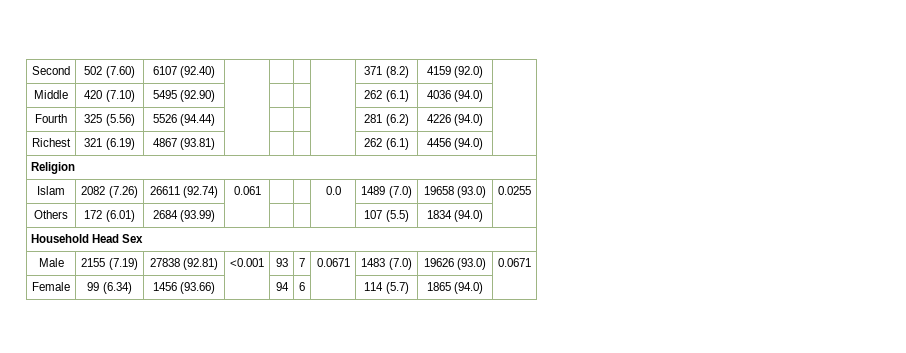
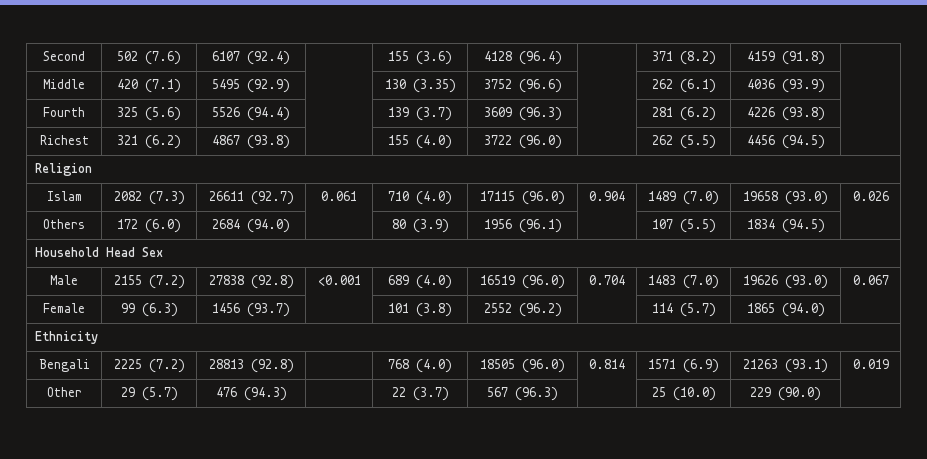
[105,66,135,78] (7.60) -> [145,51,181,65] (7.6)
[180,66,216,78] (92.40) | | | -> [246,51,290,65] [388,51,452,65] [483,51,562,65] (92.4) | | 155 (3.6) | 4128 (96.4)
[454,66,484,78] (92.0) -> [781,51,825,65] (91.8)
[105,90,135,102] (7.10) -> [145,79,181,93] (7.1)
[180,90,216,102] (92.90) | | | -> [246,79,290,93] [384,79,456,93] [483,79,562,93] (92.9) | | 130 (3.35) | 3752 (96.6)
[454,90,484,102] (94.0) -> [781,79,825,93] (93.9)
[105,114,135,126] (5.56) -> [145,107,181,121] (5.6)
[180,114,216,126] (94.44) | | | -> [246,107,290,121] [388,107,452,121] [483,107,562,121] (94.4) | | 139 (3.7) | 3609 (96.3)
[454,114,484,126] (94.0) -> [781,107,825,121] (93.8)
[105,138,135,150] (6.19) -> [145,135,181,149] (6.2)
[180,138,216,150] [364,138,409,150] (93.81) | | | | | 262 (6.1) -> [246,135,290,149] [388,135,452,149] [483,135,562,149] [651,135,716,149] (93.8) | | 155 (4.0) | 3722 (96.0) | | 262 (5.5)
[454,138,484,150] (94.0) -> [781,135,825,149] (94.5)
[108,186,138,198] (7.26) -> [148,191,185,205] (7.3)
[183,186,219,198] (92.74) -> [250,191,294,205] (92.7)
[325,186,341,195] | | 0.0 -> [388,191,452,205] [480,191,565,205] [589,191,625,201] 710 (4.0) | 17115 (96.0) | 0.904
[498,186,531,195] 0.0255 -> [852,191,889,201] 0.026
[105,210,135,222] (6.01) -> [145,219,181,233] (6.0)
[180,210,216,222] (93.99) | | | -> [246,219,290,233] [391,219,449,233] [483,219,562,233] (94.0) | | 80 (3.9) | 1956 (96.1)
[454,210,484,222] (94.0) -> [781,219,825,233] (94.5)
[108,258,138,270] (7.19) -> [148,275,185,289] (7.2)
[183,258,219,270] (92.81) -> [250,275,294,289] (92.8)
[275,258,288,267] [299,258,305,267] [316,258,350,267] 93 | 7 | 0.0671 -> [388,275,452,289] [480,275,565,289] [589,275,625,285] 689 (4.0) | 16519 (96.0) | 0.704
[498,258,531,267] 0.0671 -> [852,275,889,285] 0.067
[102,282,132,294] (6.34) -> [141,303,178,317] (6.3)
[180,282,216,294] [275,282,289,291] [299,282,305,291] (93.66) | | 94 | 6 -> [246,303,290,317] [388,303,452,317] [483,303,562,317] (93.7) | | 101 (3.8) | 2552 (96.2)
(484, 288) none -> [34,331,98,344] [38,359,90,372] [113,359,185,373] [208,359,294,373] [388,359,452,373] [480,359,565,373] [589,359,625,369] [648,359,719,373] [743,359,828,373] [852,359,889,369] [46,387,82,397] [120,387,178,401] [215,387,287,401] [391,387,449,401] [487,387,558,401] [651,387,716,401] [750,387,821,401] // Ethnicity // Bengali | 2225 (7.2) | 28813 (92.8) | | 768 (4.0) | 18505 (96.0) | 0.814 | 1571 (6.9) | 21263 (93.1) | 0.019 // Other | 29 (5.7) | 476 (94.3) | | 22 (3.7) | 567 (96.3) | | 25 (10.0) | 229 (90.0) |

